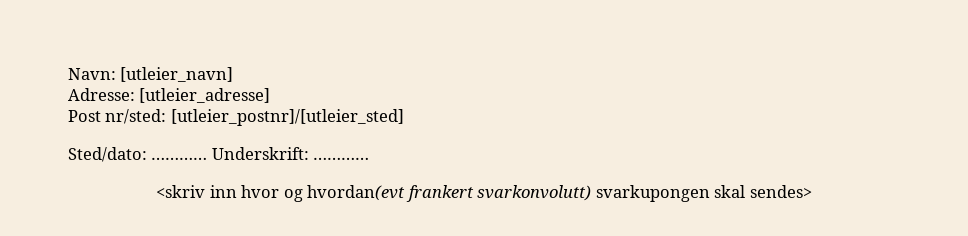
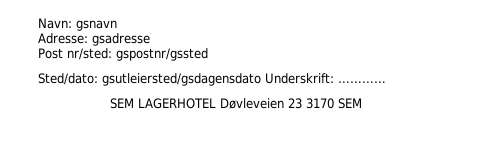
[120,67,234,82] [utleier_navn] -> [76,20,117,31] gsnavn
[139,88,271,103] [utleier_adresse] -> [92,33,150,46] gsadresse
[170,109,404,126] [utleier_postnr]/[utleier_sted] -> [116,48,208,61] gspostnr/gssted
[151,157,208,160] ………… -> [102,73,261,86] gsutleiersted/gsdagensdato
[156,185,812,202] <skriv inn hvor og hvordan(evt frankert svarkonvolutt) svarkupongen skal sendes> -> [110,98,362,109] SEM LAGERHOTEL Døvleveien 23 3170 SEM

